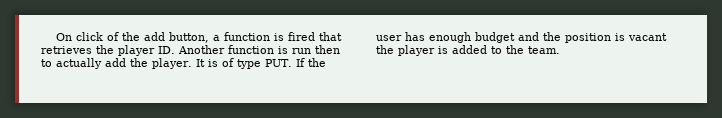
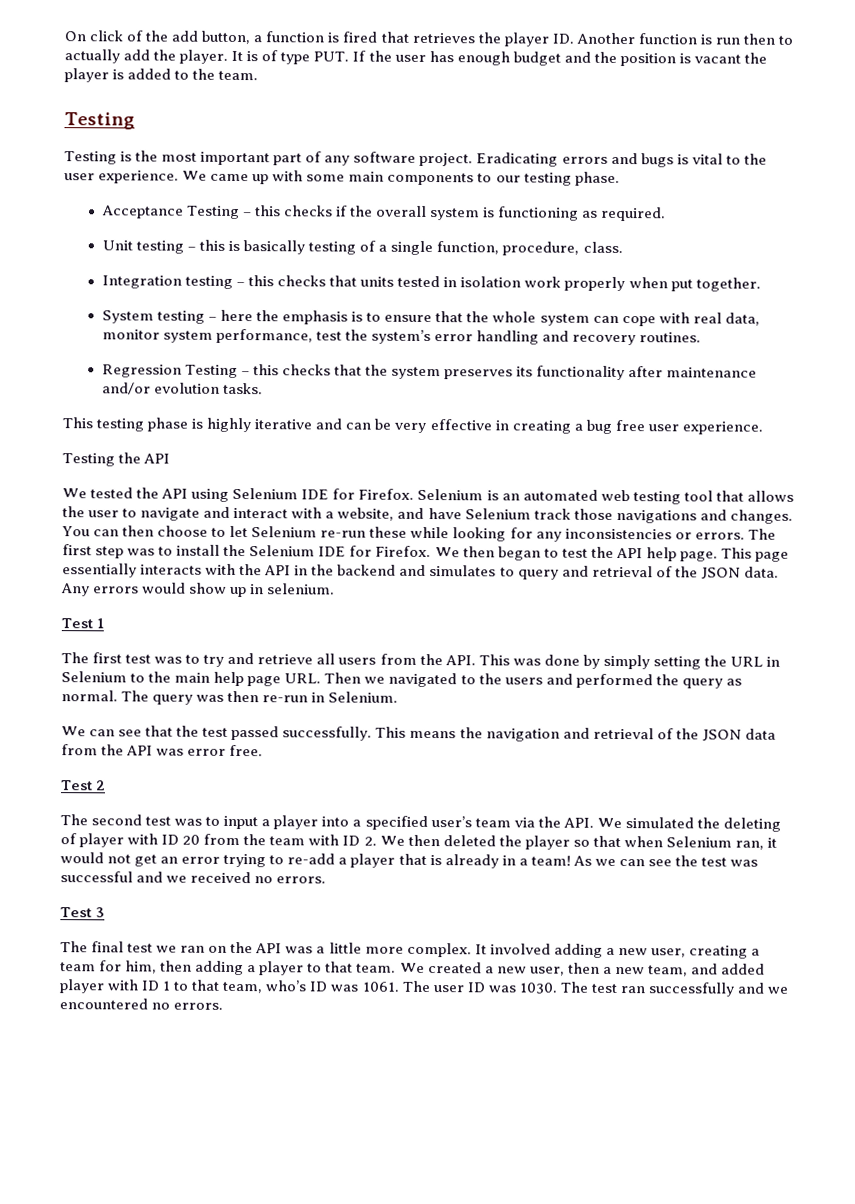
(560, 50) none -> [64,112,135,130] [64,150,767,168] [64,170,620,186] [101,205,667,222] [101,239,623,256] [101,275,761,292] [101,309,760,327] [101,328,702,346] [101,364,758,381] [101,382,264,395] [62,417,763,435] [62,452,171,467] [62,487,794,505] [62,506,793,524] [62,525,776,542] [62,544,789,562] [62,563,779,580] [61,582,336,598] [61,618,105,629] [61,652,781,670] [61,671,742,689] [61,690,399,705] [61,725,776,742] [61,744,264,757] [61,780,107,791] [60,814,781,832] [60,833,778,850] [60,852,759,869] [60,871,327,884] [60,907,106,918] [60,941,760,959] [60,960,765,977] [59,979,789,997] [59,998,224,1010] // Testing // Testing is the most important part of any software project. Eradicating errors and bugs is vital to the user experience. We came up with some main components to our testing phase. // Acceptance Testing – this checks if the overall system is functioning as required. // Unit testing – this is basically testing of a single function, procedure, class. // Integration testing – this checks that units tested in isolation work properly when put together. // System testing – here the emphasis is to ensure that the whole system can cope with real data, monitor system performance, test the system’s error handling and recovery routines. // Regression Testing – this checks that the system preserves its functionality after maintenance and/or evolution tasks. // This testing phase is highly iterative and can be very effective in creating a bug free user experience. // Testing the API // We tested the API using Selenium IDE for Firefox. Selenium is an automated web testing tool that allows the user to navigate and interact with a website, and have Selenium track those navigations and changes. You can then choose to let Selenium re-run these while looking for any inconsistencies or errors. The first step was to install the Selenium IDE for Firefox. We then began to test the API help page. This page essentially interacts with the API in the backend and simulates to query and retrieval of the JSON data. Any errors would show up in selenium. // Test 1 // The first test was to try and retrieve all users from the API. This was done by simply setting the URL in Selenium to the main help page URL. Then we navigated to the users and performed the query as normal. The query was then re-run in Selenium. // We can see that the test passed successfully. This means the navigation and retrieval of the JSON data from the API was error free. // Test 2 // The second test was to input a player into a specified user’s team via the API. We simulated the deleting of player with ID 20 from the team with ID 2. We then deleted the player so that when Selenium ran, it would not get an error trying to re-add a player that is already in a team! As we can see the test was successful and we received no errors. // Test 3 // The final test we ran on the API was a little more complex. It involved adding a new user, creating a team for him, then adding a player to that team. We created a new user, then a new team, and added player with ID 1 to that team, who’s ID was 1061. The user ID was 1030. The test ran successfully and we encountered no errors.

